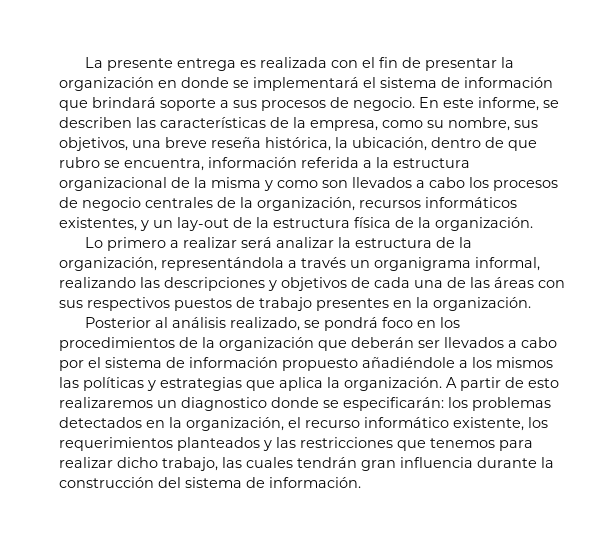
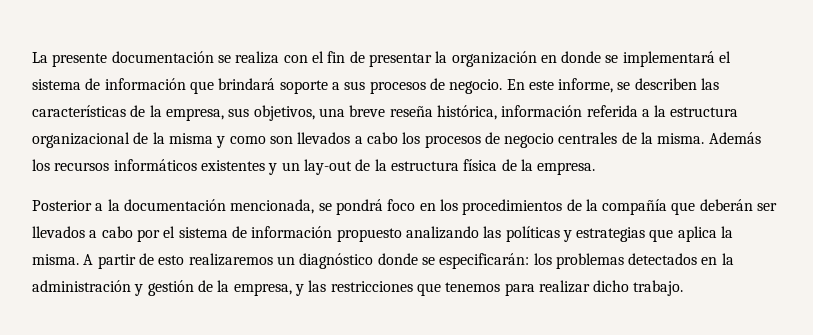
[177,57,328,71] entrega es realizada -> [111,51,280,64] documentación se realiza
[382,117,510,131] como su nombre, -> (224, 114) none
[335,137,537,151] [59,157,204,171] la ubicación, dentro de que rubro se encuentra, -> (497, 112) none
[257,197,355,211] organización, -> [657,132,761,144] [32,159,50,171] misma. Además los
[59,217,137,231] existentes, -> [200,160,265,171] existentes
[435,217,533,231] [85,237,473,251] [59,257,540,271] [59,277,565,291] [59,297,531,311] [85,317,301,331] organización. // Lo primero a realizar será analizar la estructura de la organización, representándola a través un organigrama informal, realizando las descripciones y objetivos de cada una de las áreas con sus respectivos puestos de trabajo presentes en la organización. // Posterior al análisis realizado, -> [537,162,596,175] [32,199,315,214] empresa. // Posterior a la documentación mencionada,
[219,337,314,351] organización -> [602,199,668,215] compañía
[362,357,553,368] añadiéndole a los mismos -> [405,226,479,239] analizando
[344,377,442,391] organización. -> [32,254,79,265] misma.
[181,397,267,411] diagnostico -> [299,253,374,269] diagnóstico
[186,417,548,431] [59,437,260,451] organización, el recurso informático existente, los requerimientos planteados -> [32,280,292,296] administración y gestión de la empresa,
[162,457,554,471] [59,477,361,488] trabajo, las cuales tendrán gran influencia durante la construcción del sistema de información. -> [633,280,684,296] trabajo.

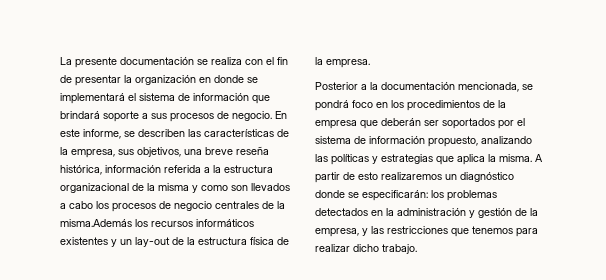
[657,132,761,144] misma. Además -> [60,219,132,227] misma.Además
[602,199,668,215] compañía -> [315,120,357,129] empresa
[32,226,133,238] llevados a cabo -> [442,118,495,129] soportados
[336,228,402,242] propuesto -> [428,136,478,147] propuesto,

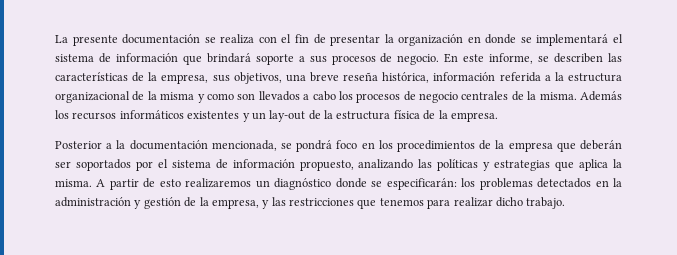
[60,219,132,227] misma.Además -> [539,91,623,101] misma. Además

